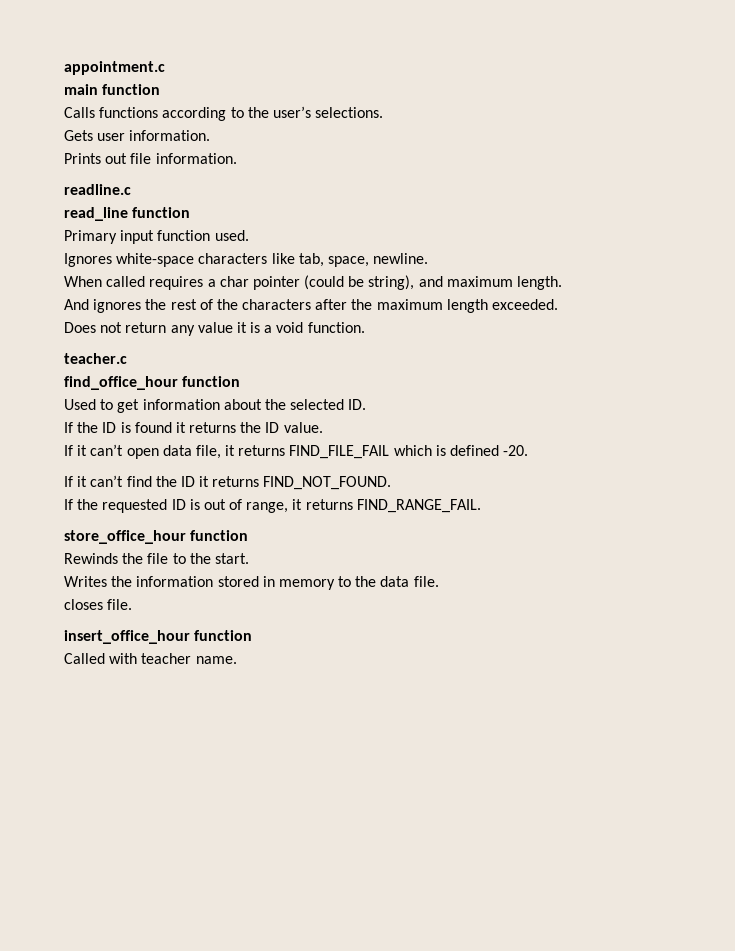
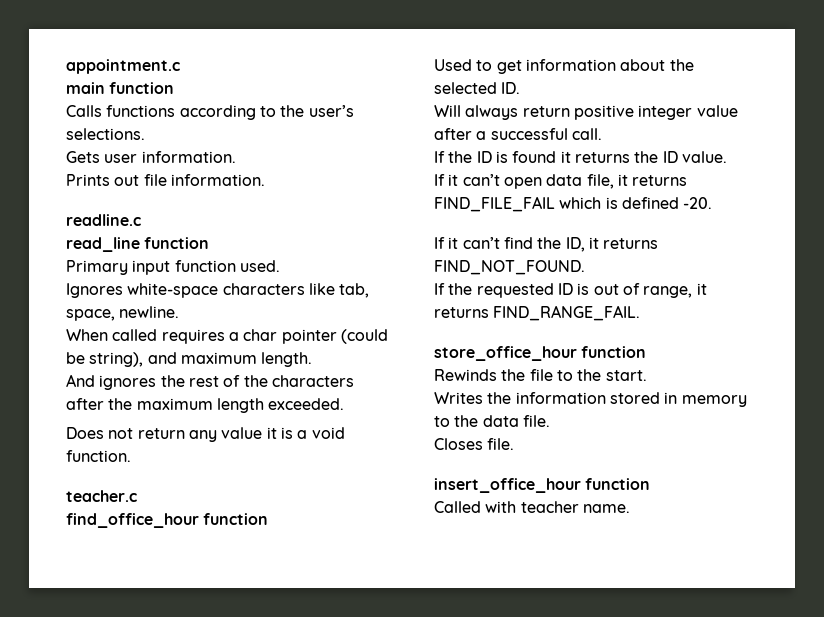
(367, 404) none -> [434,105,738,120] [434,128,602,140] // Will always return positive integer value after a successful call.
[180,476,195,487] ID -> [565,237,585,252] ID,
[64,599,103,610] closes -> [434,438,483,450] Closes

